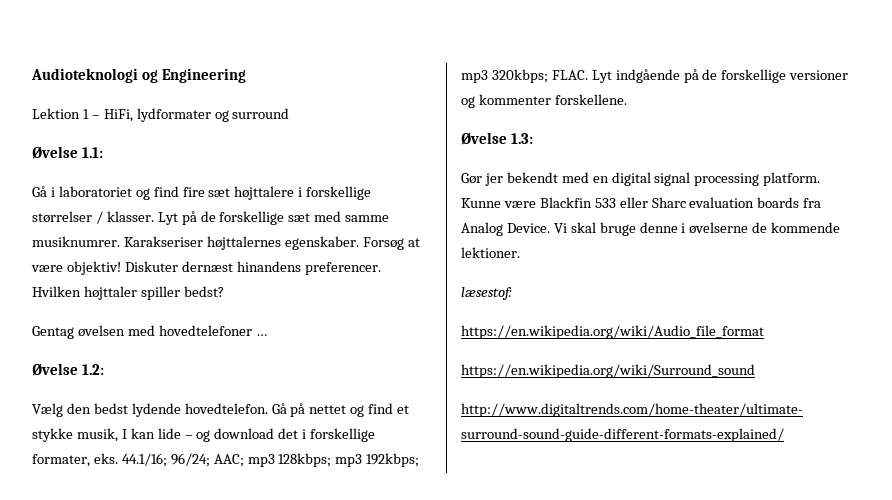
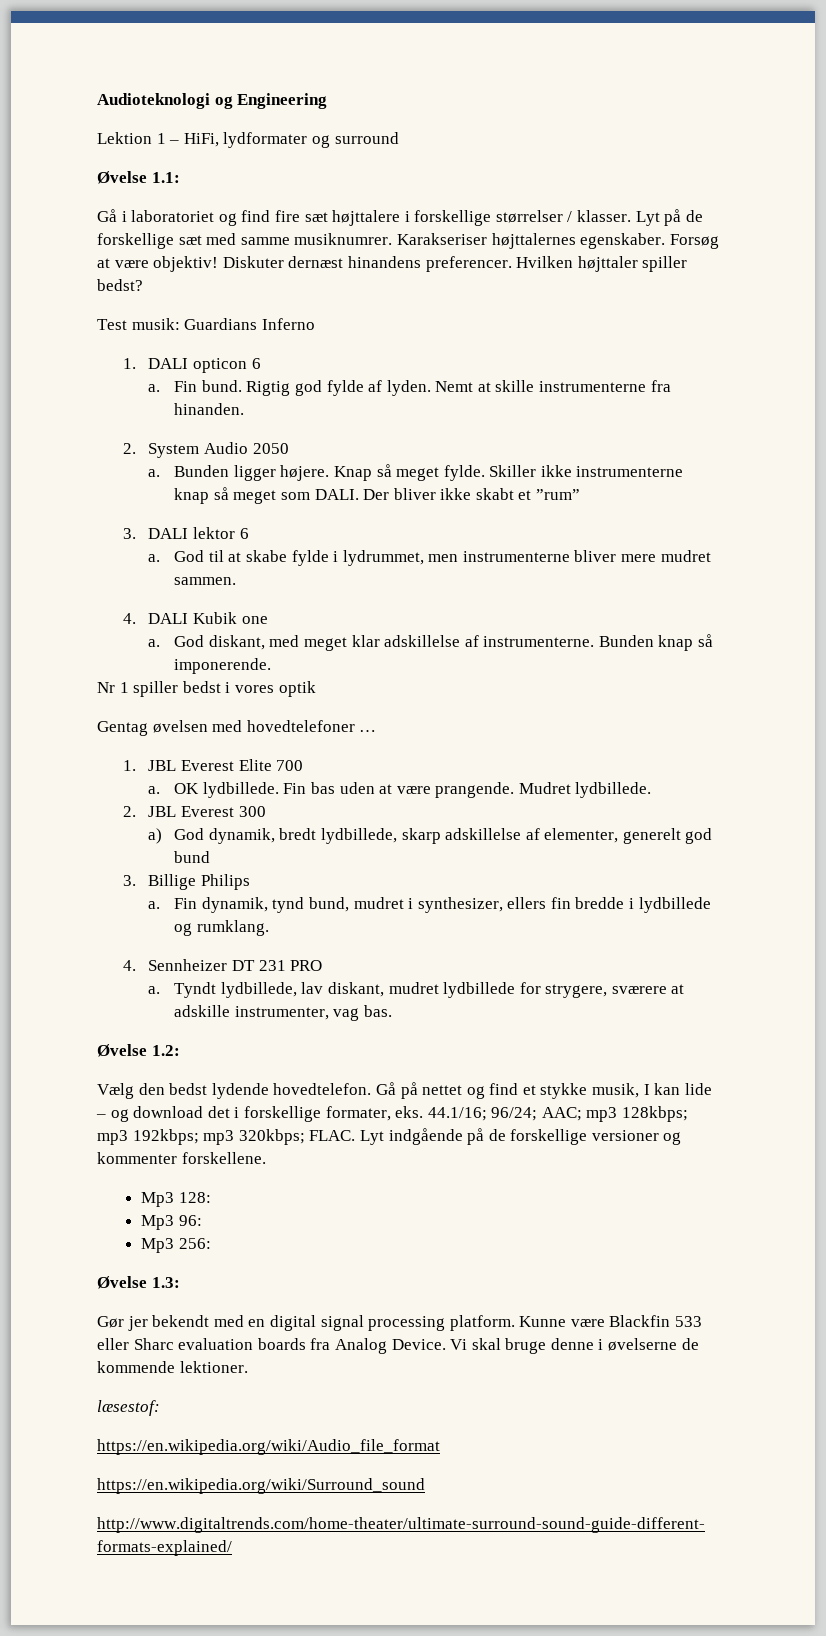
(224, 291) none -> [97,318,315,330] [122,358,261,373] [148,380,671,396] [174,403,245,415] [122,442,289,458] [148,464,684,481] [174,487,581,504] [122,527,249,539] [148,550,711,566] [174,577,237,585] [122,612,268,624] [148,634,714,651] [174,658,272,674] [97,681,316,697] // Test musik: Guardians Inferno // 1. DALI opticon 6 // a. Fin bund. Rigtig god fylde af lyden. Nemt at skille instrumenterne fra hinanden. // 2. System Audio 2050 // a. Bunden ligger højere. Knap så meget fylde. Skiller ikke instrumenterne knap så meget som DALI. Der bliver ikke skabt et ”rum” // 3. DALI lektor 6 // a. God til at skabe fylde i lydrummet, men instrumenterne bliver mere mudret sammen. // 4. DALI Kubik one // a. God diskant, med meget klar adskillelse af instrumenterne. Bunden knap så imponerende. // Nr 1 spiller bedst i vores optik
(267, 335) none -> [122,759,304,771] [148,782,652,798] [122,806,266,817] [148,828,713,844] [174,851,211,863] [122,874,251,890] [148,897,711,913] [174,920,269,936] [122,959,323,971] [148,982,685,998] [174,1005,392,1021] // 1. JBL Everest Elite 700 // a. OK lydbillede. Fin bas uden at være prangende. Mudret lydbillede. // 2. JBL Everest 300 // a) God dynamik, bredt lydbillede, skarp adskillelse af elementer, generelt god bund // 3. Billige Philips // a. Fin dynamik, tynd bund, mudret i synthesizer, ellers fin bredde i lydbillede og rumklang. // 4. Sennheizer DT 231 PRO // a. Tyndt lydbillede, lav diskant, mudret lydbillede for strygere, sværere at adskille instrumenter, vag bas.
(627, 99) none -> [141,1192,212,1207] [141,1215,203,1230] [141,1238,212,1253] // Mp3 128: // Mp3 96: // Mp3 256:

